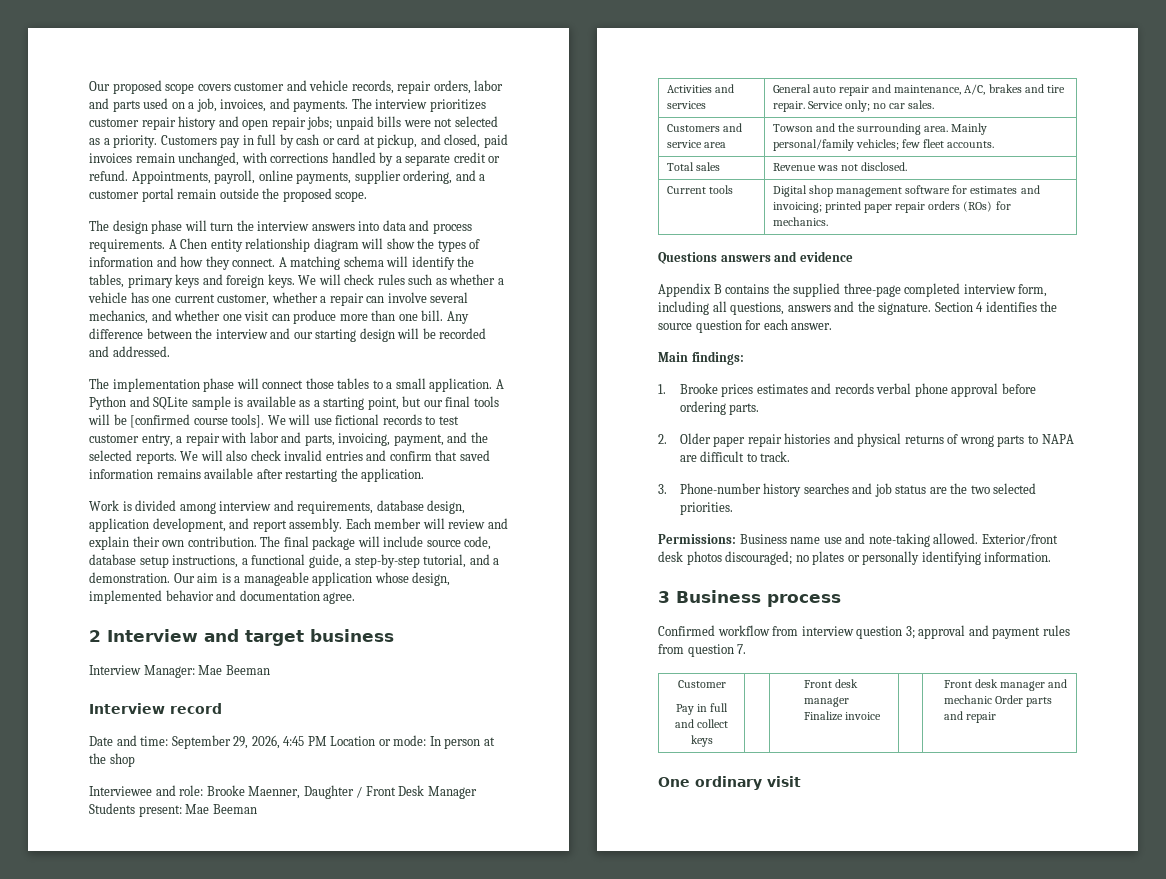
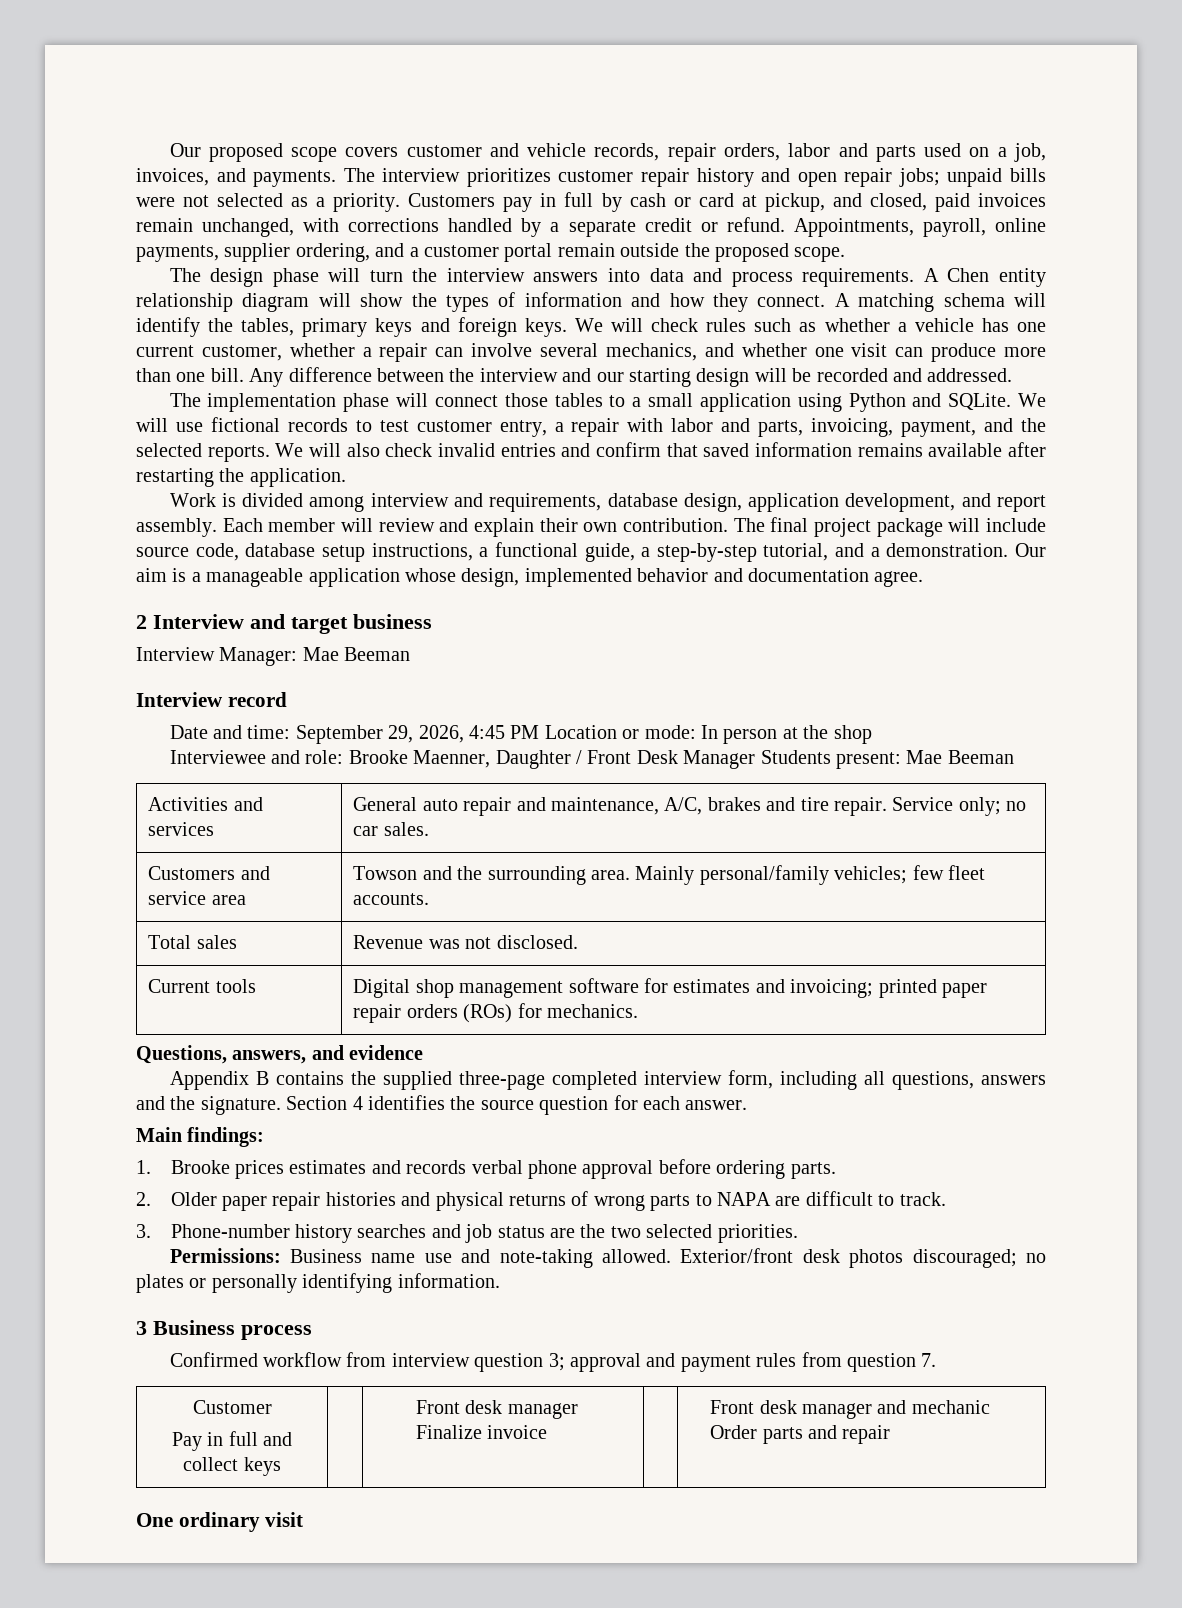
[429,378,504,392] [89,396,499,410] [88,414,265,428] application. A Python and SQLite sample is available as a starting point, but our final tools will be [confirmed course tools]. -> [699,393,1012,412] application using Python and SQLite.
(309, 541) none -> [813,518,871,537] project
[658,252,771,264] Questions answers -> [136,1045,307,1064] Questions, answers,

